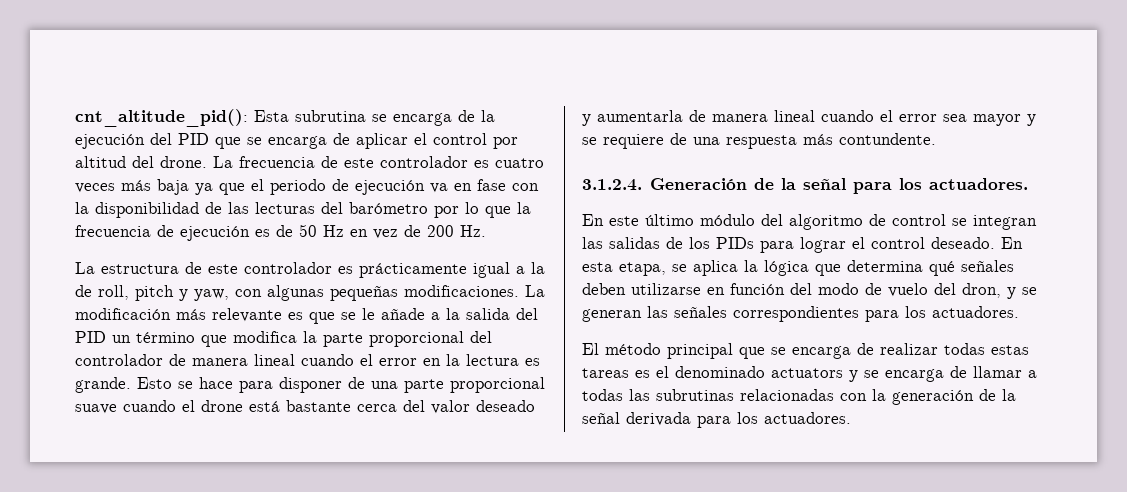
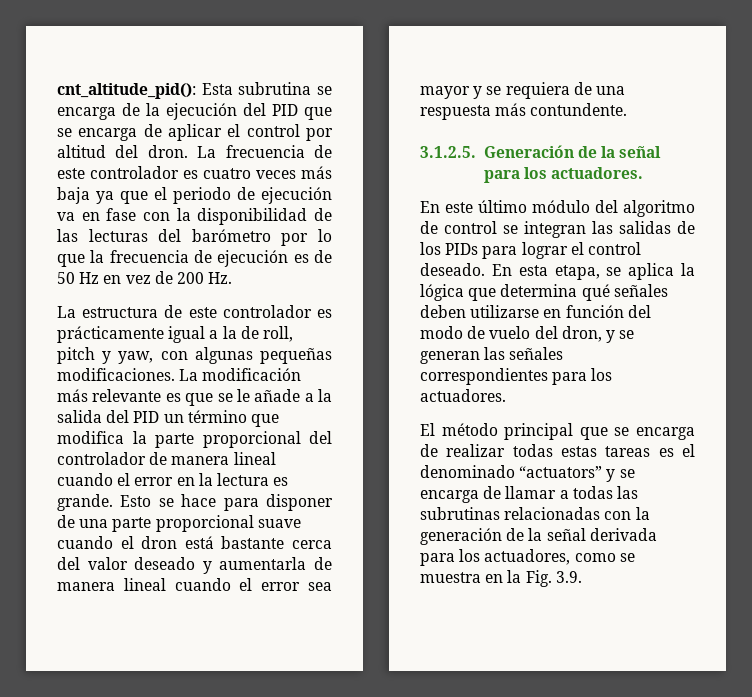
[160,156,207,168] drone. -> [147,145,188,158] dron.
[201,400,243,412] drone -> [141,536,178,549] dron
[603,134,664,149] requiere -> [505,82,570,99] requiera
[582,179,642,191] 3.1.2.4. -> [420,146,476,158] 3.1.2.5.
[771,368,843,378] actuators -> [519,466,603,478] “actuators”
[764,412,851,424] actuadores. -> [484,549,635,565] [420,570,582,587] actuadores, como se muestra en la Fig. 3.9.

